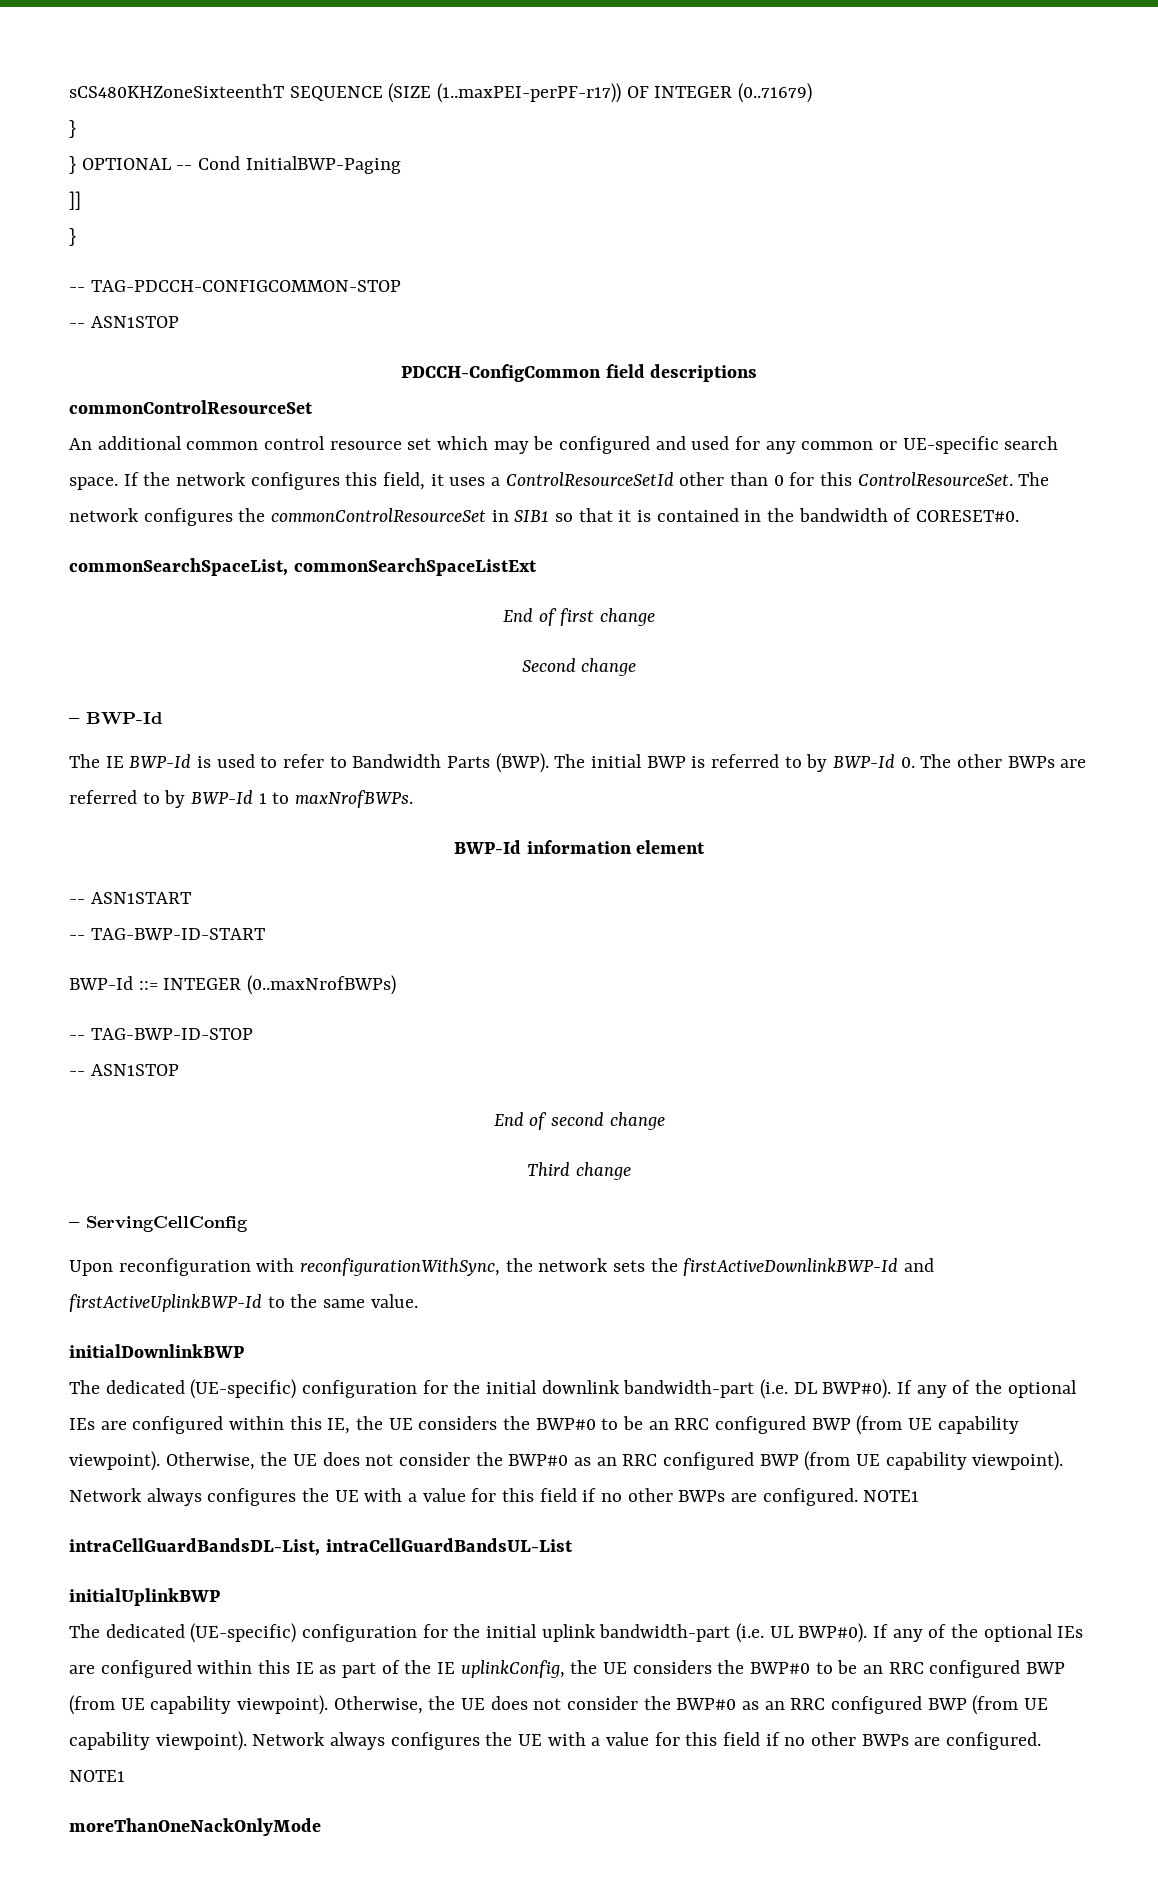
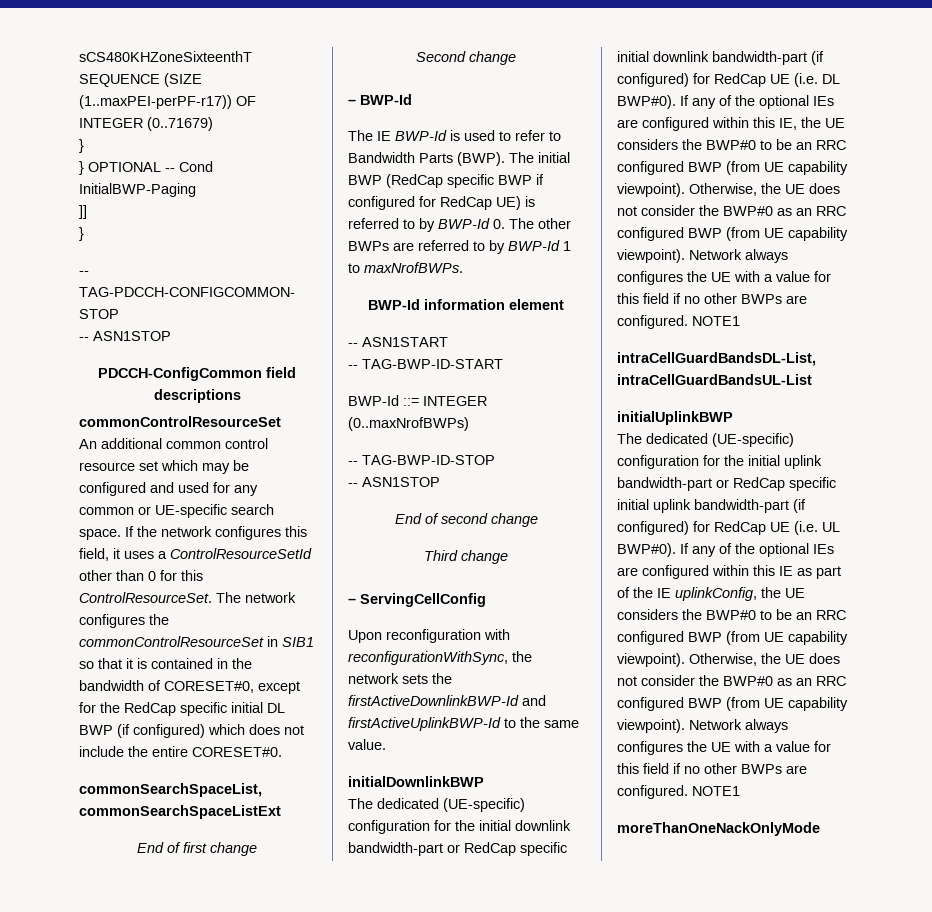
(912, 515) none -> [164,681,300,694] [79,702,285,716] [79,724,304,738] [79,746,188,757] CORESET#0, except for the RedCap specific initial DL BWP (if configured) which does not include the entire
(686, 762) none -> [386,174,544,188] [348,196,521,210] (RedCap specific BWP if configured for RedCap UE)
(755, 1389) none -> [447,842,567,856] [617,51,824,65] [617,73,790,87] or RedCap specific initial downlink bandwidth-part (if configured) for RedCap UE
(731, 1633) none -> [716,477,836,491] [617,499,806,513] [617,521,790,535] or RedCap specific initial uplink bandwidth-part (if configured) for RedCap UE

